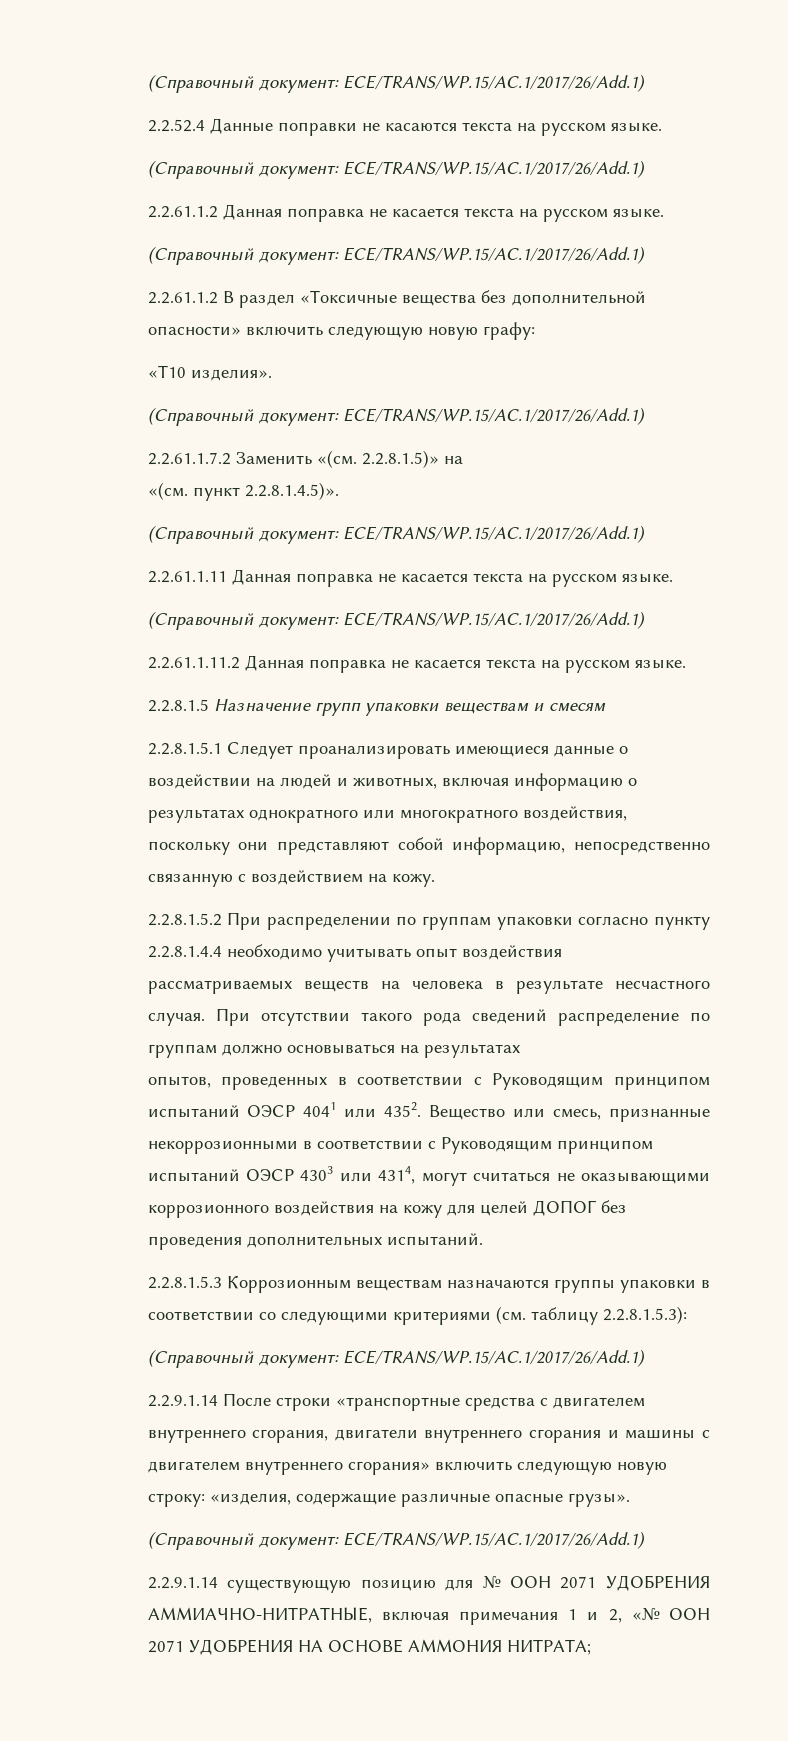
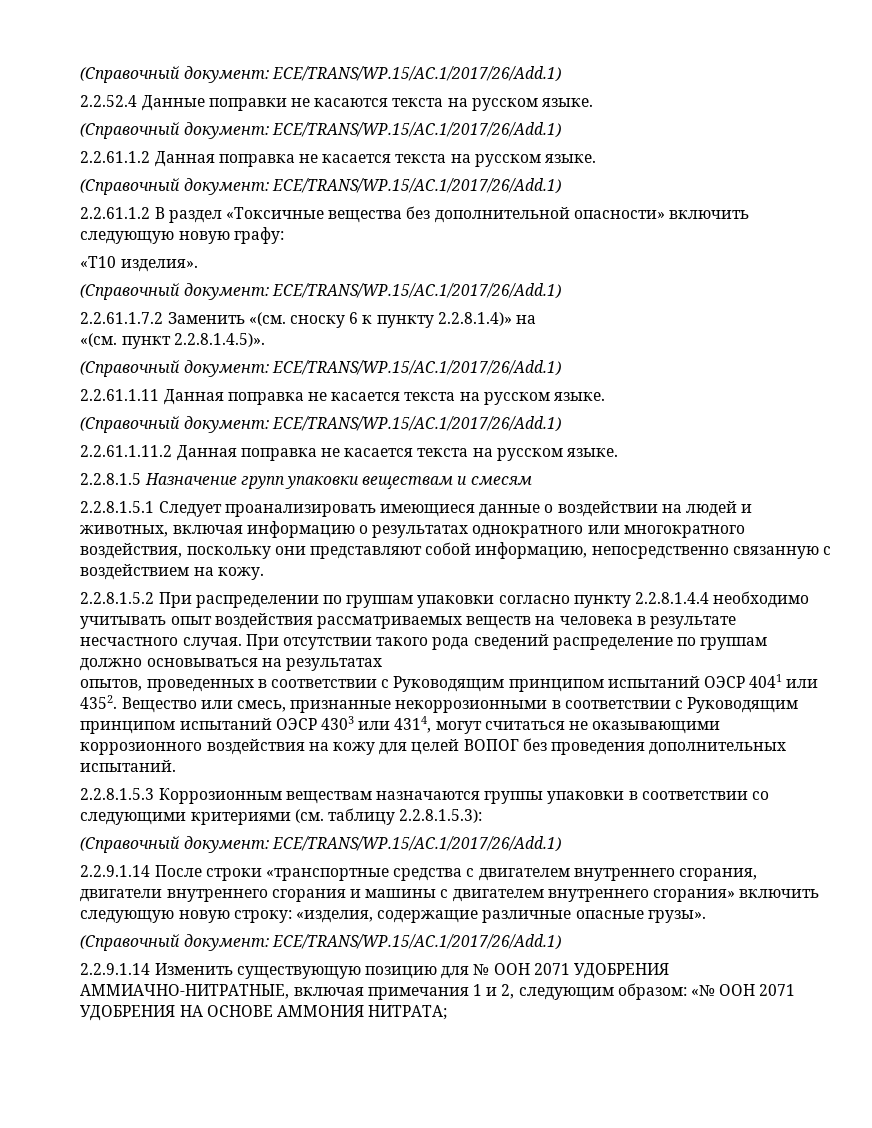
[361,450,439,468] 2.2.8.1.5)» -> [289,312,512,328] сноску 6 к пункту 2.2.8.1.4)»
[532,1200,596,1216] ДОПОГ -> [463,739,519,751] ВОПОГ
(218, 1583) none -> [154,963,233,975] Изменить
(622, 1616) none -> [518,983,687,1000] следующим образом:

